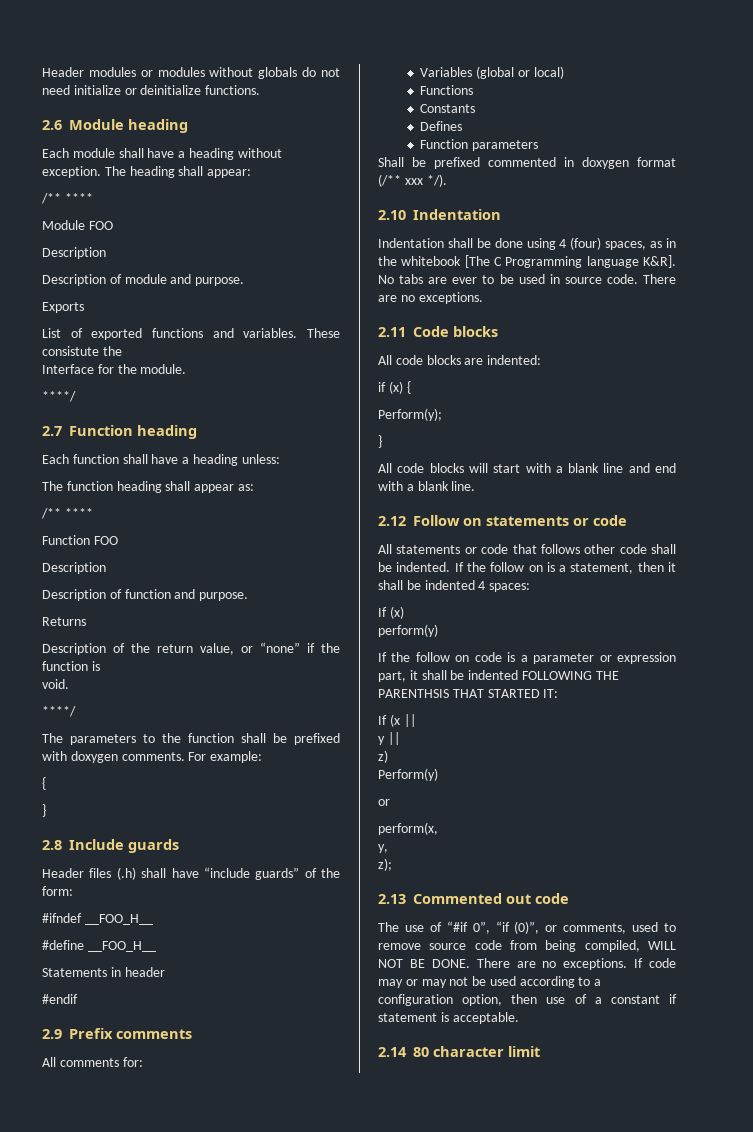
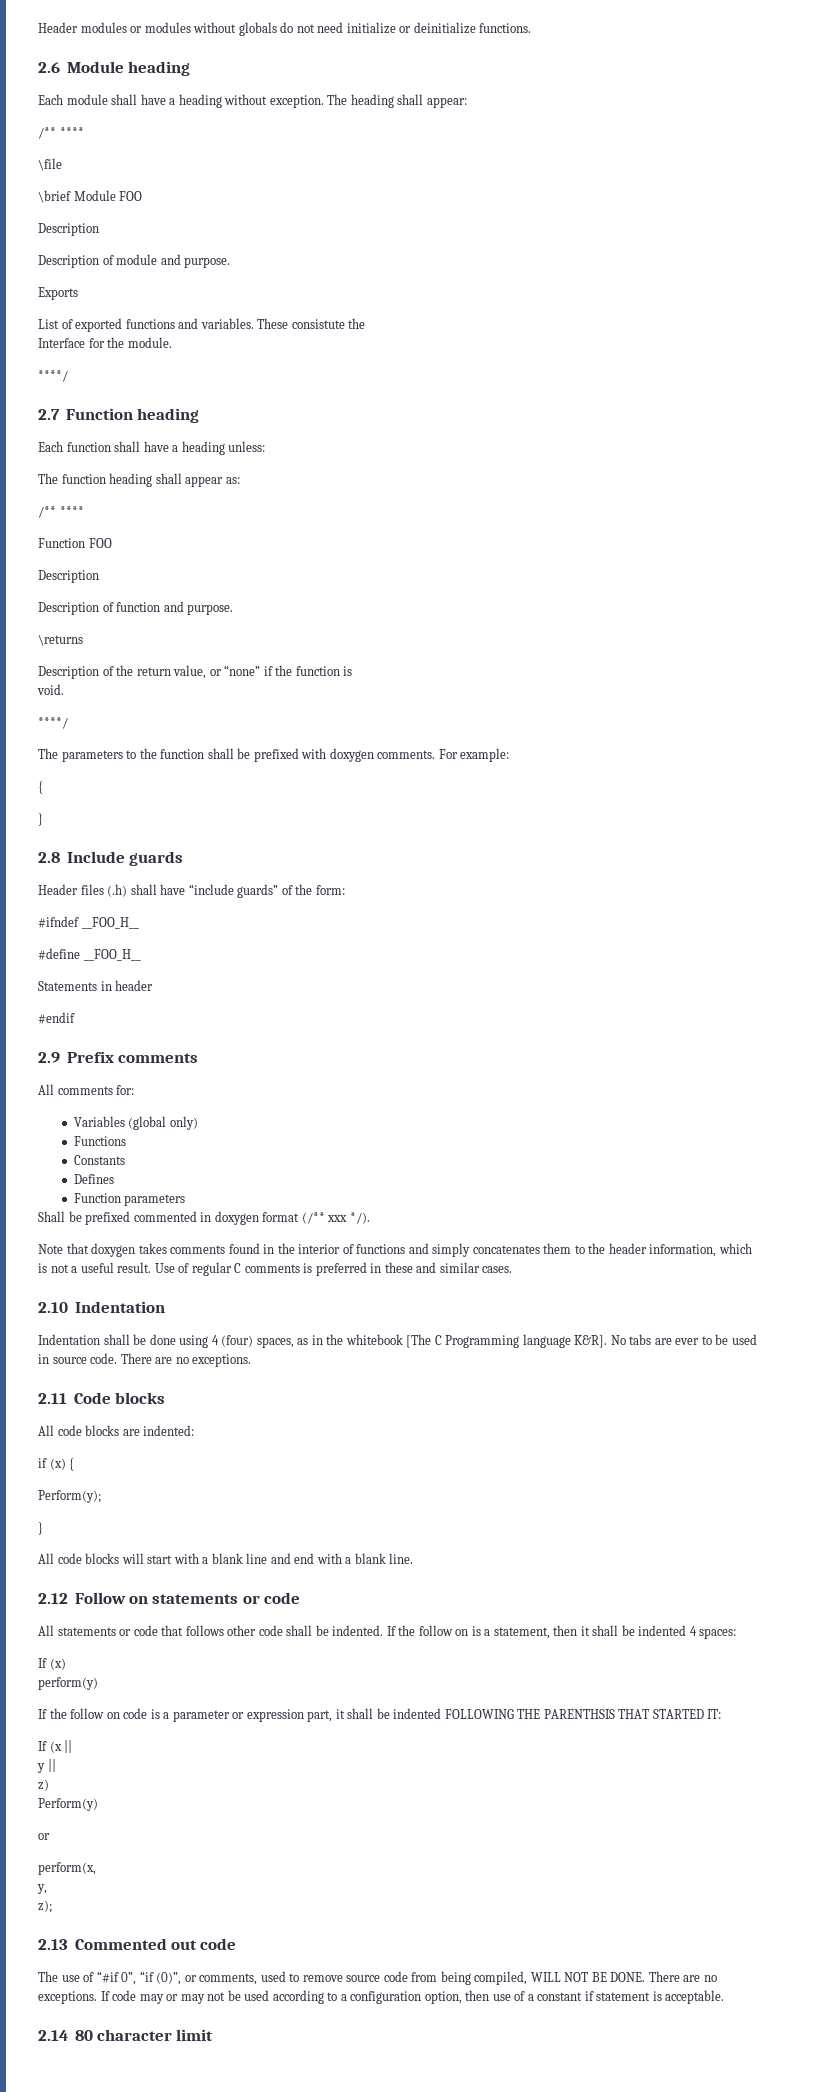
(93, 198) none -> [38,158,62,171] [38,190,71,203] \file // \brief
[42,617,86,626] Returns -> [38,635,83,646] \returns
[517,66,564,79] or local) -> [169,1116,198,1130] only)
(447, 180) none -> [38,1243,752,1257] [38,1262,513,1276] // Note that doxygen takes comments found in the interior of functions and simply concatenates them to the header information, which is not a useful result. Use of regular C comments is preferred in these and similar cases.

